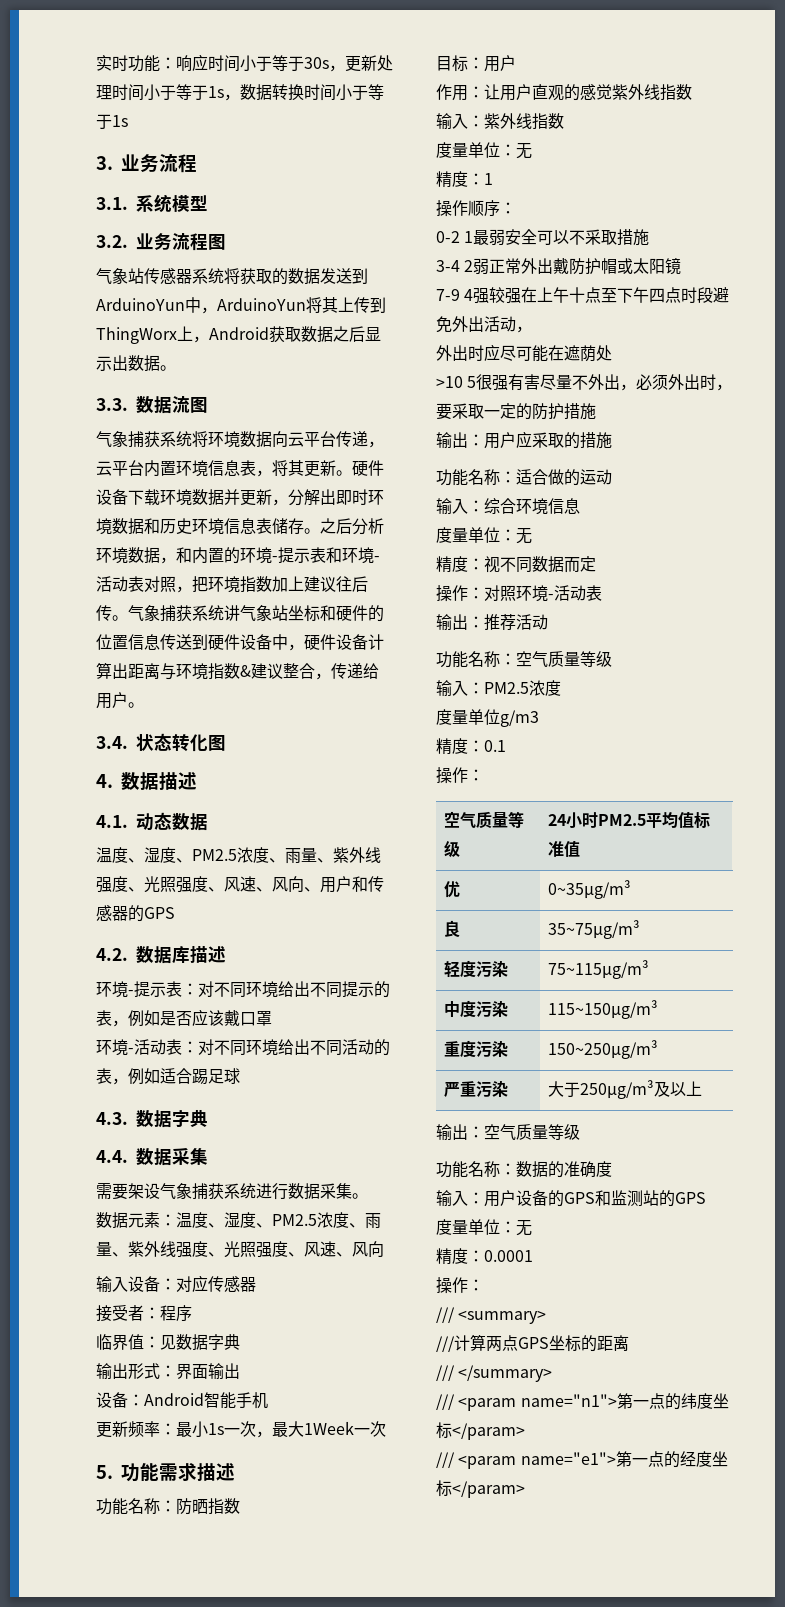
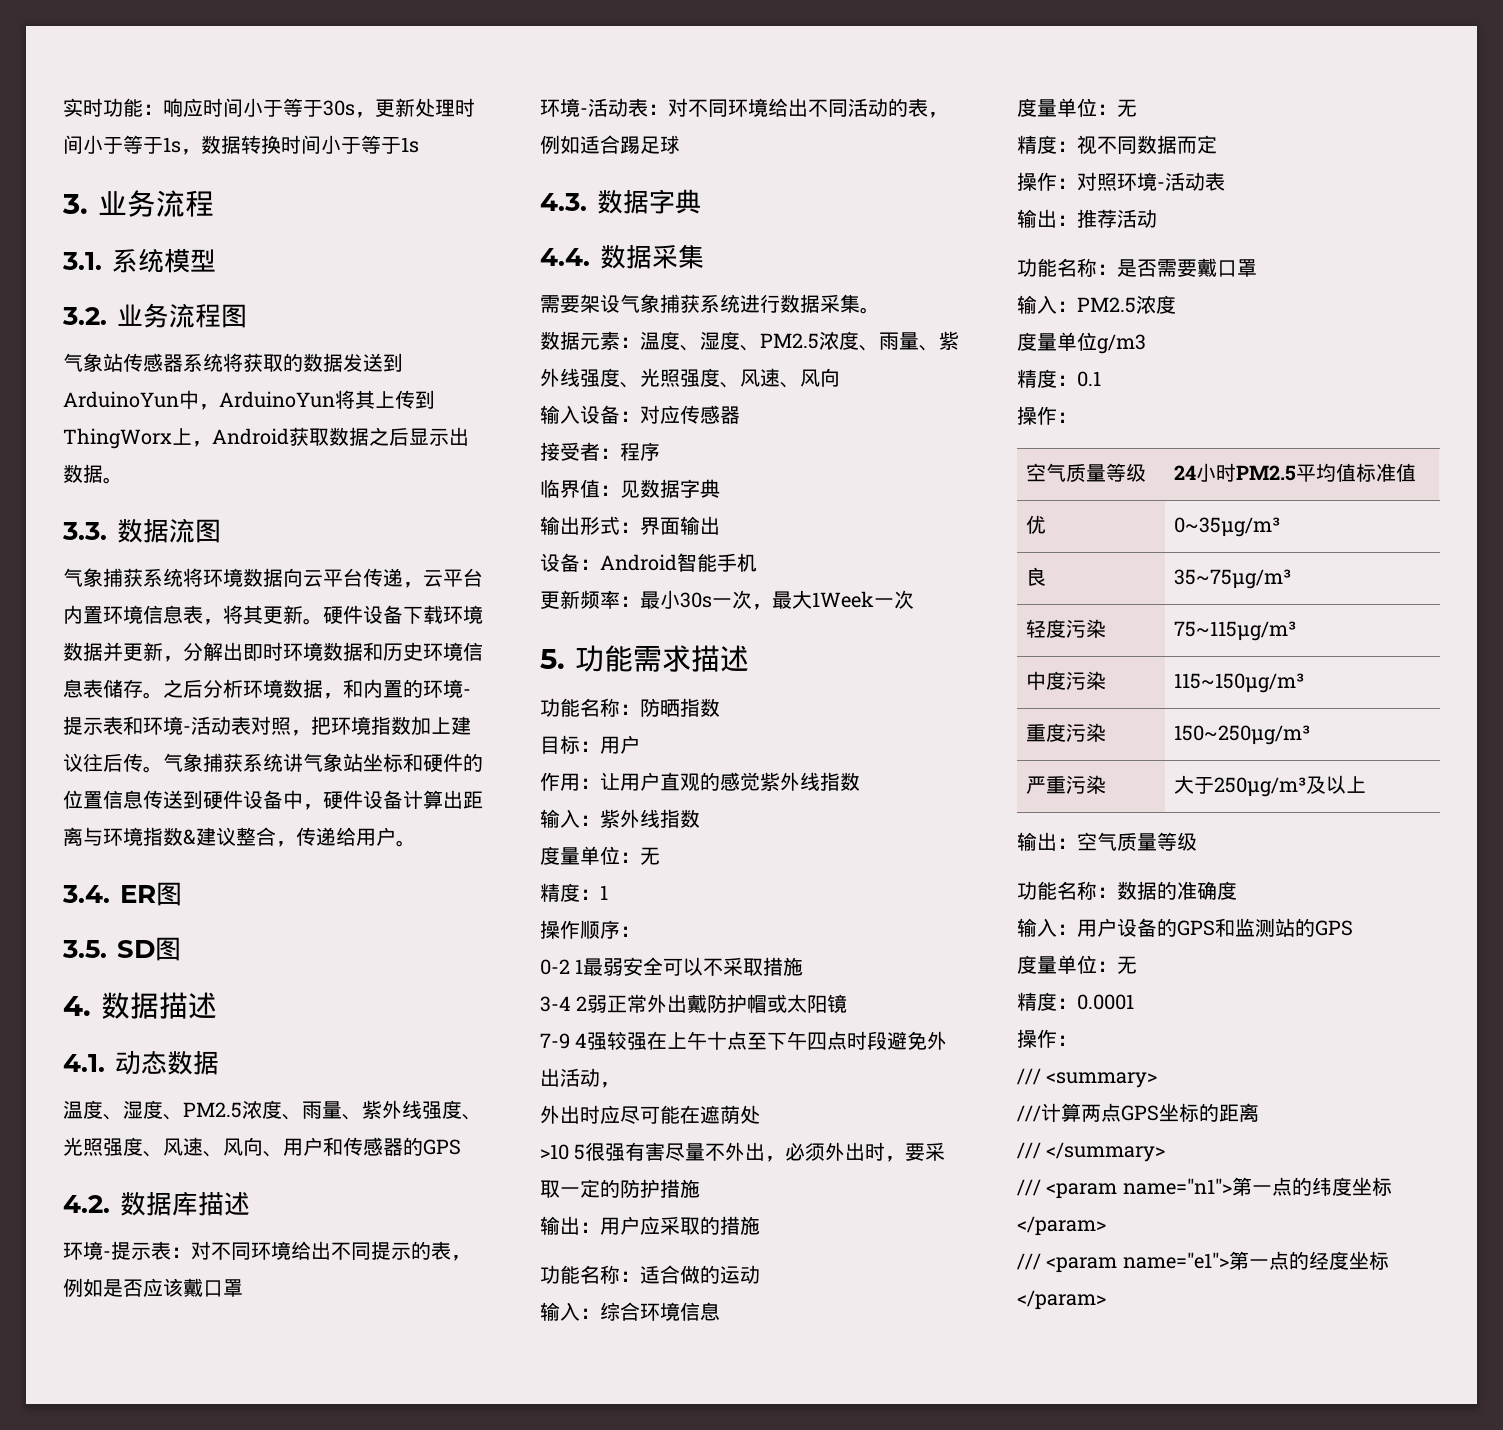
[136,733,208,752] 状态转化 -> [120,882,182,906] [62,940,155,958] ER图 // 3.5. SD
[208,1423,224,1435] 1s -> [680,592,712,608] 30s
[516,651,612,667] 空气质量等级 -> [1117,258,1257,277] 是否需要戴口罩

